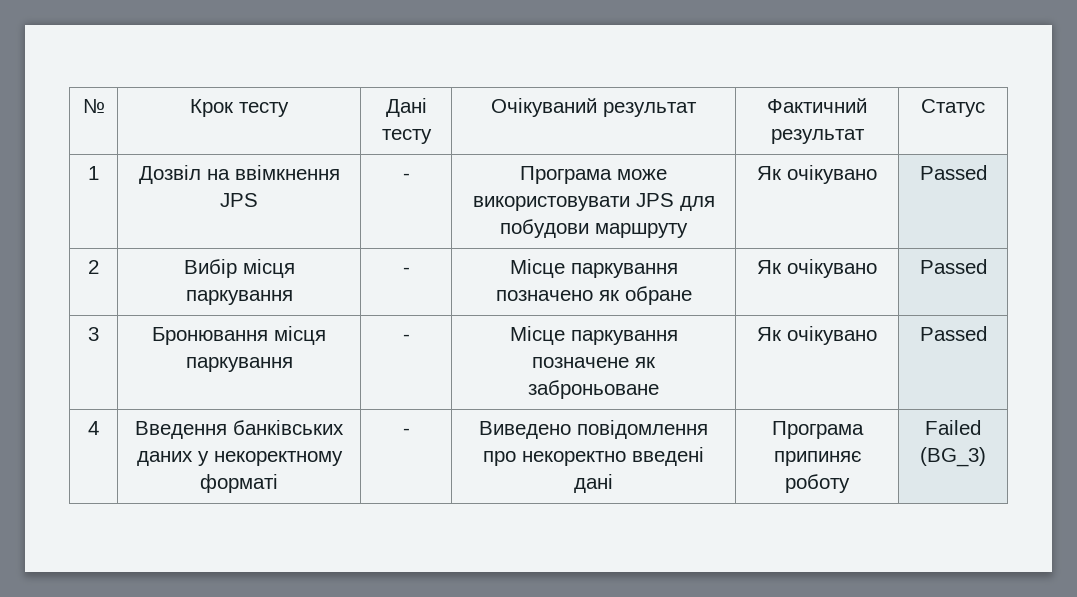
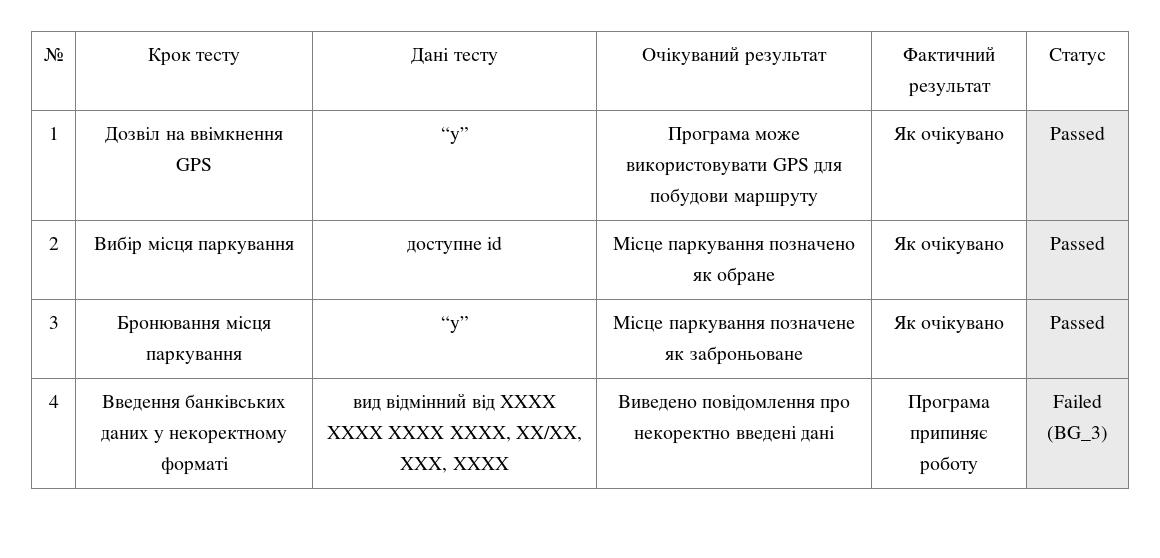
[220,193,258,207] [402,173,410,180] JPS | - -> [176,158,212,171] [440,127,469,144] GPS | “y”
[635,193,674,207] JPS -> [772,158,809,171] GPS
[402,267,410,274] - -> [406,236,503,254] доступне id
[402,334,410,341] - -> [440,316,469,333] “y”
[402,428,410,435] - -> [353,393,556,411] [327,426,582,442] [400,457,509,473] вид відмінний від XXXX XXXX XXXX XXXX, XX/XX, XXX, XXXX

